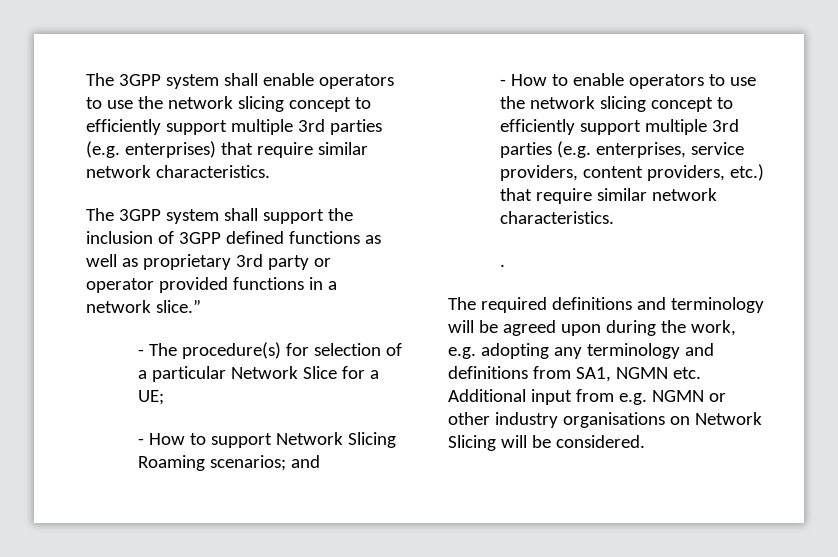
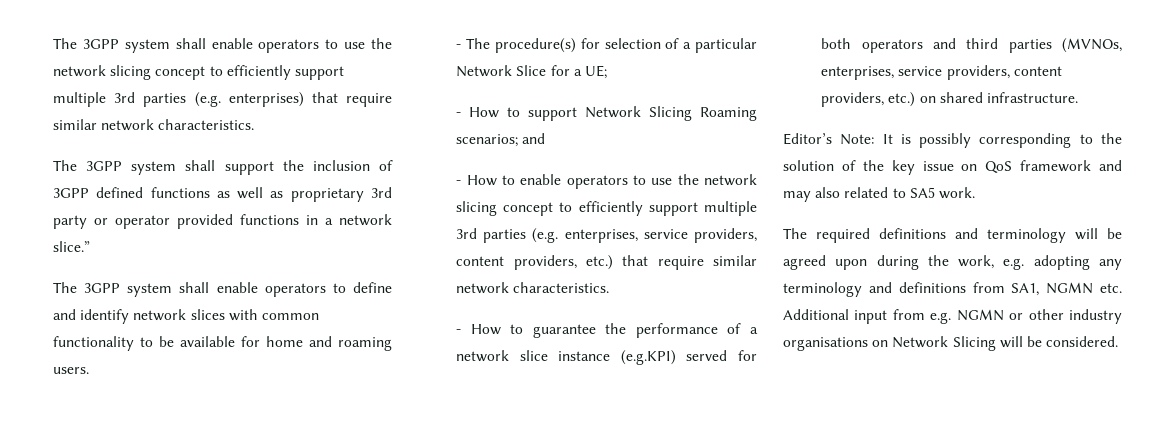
(201, 306) none -> [53,282,392,297] [53,309,319,324] [53,336,392,351] [53,367,89,374] // The 3GPP system shall enable operators to define and identify network slices with common functionality to be available for home and roaming users.
[499,264,505,267] . -> [456,323,758,338] [456,350,757,365] [821,38,1122,53] [821,65,1062,80] [821,92,1078,107] [783,133,1122,148] [783,160,1122,175] [783,187,975,202] - How to guarantee the performance of a network slice instance (e.g.KPI) served for both operators and third parties (MVNOs, enterprises, service providers, content providers, etc.) on shared infrastructure. // Editor’s Note: It is possibly corresponding to the solution of the key issue on QoS framework and may also related to SA5 work.

